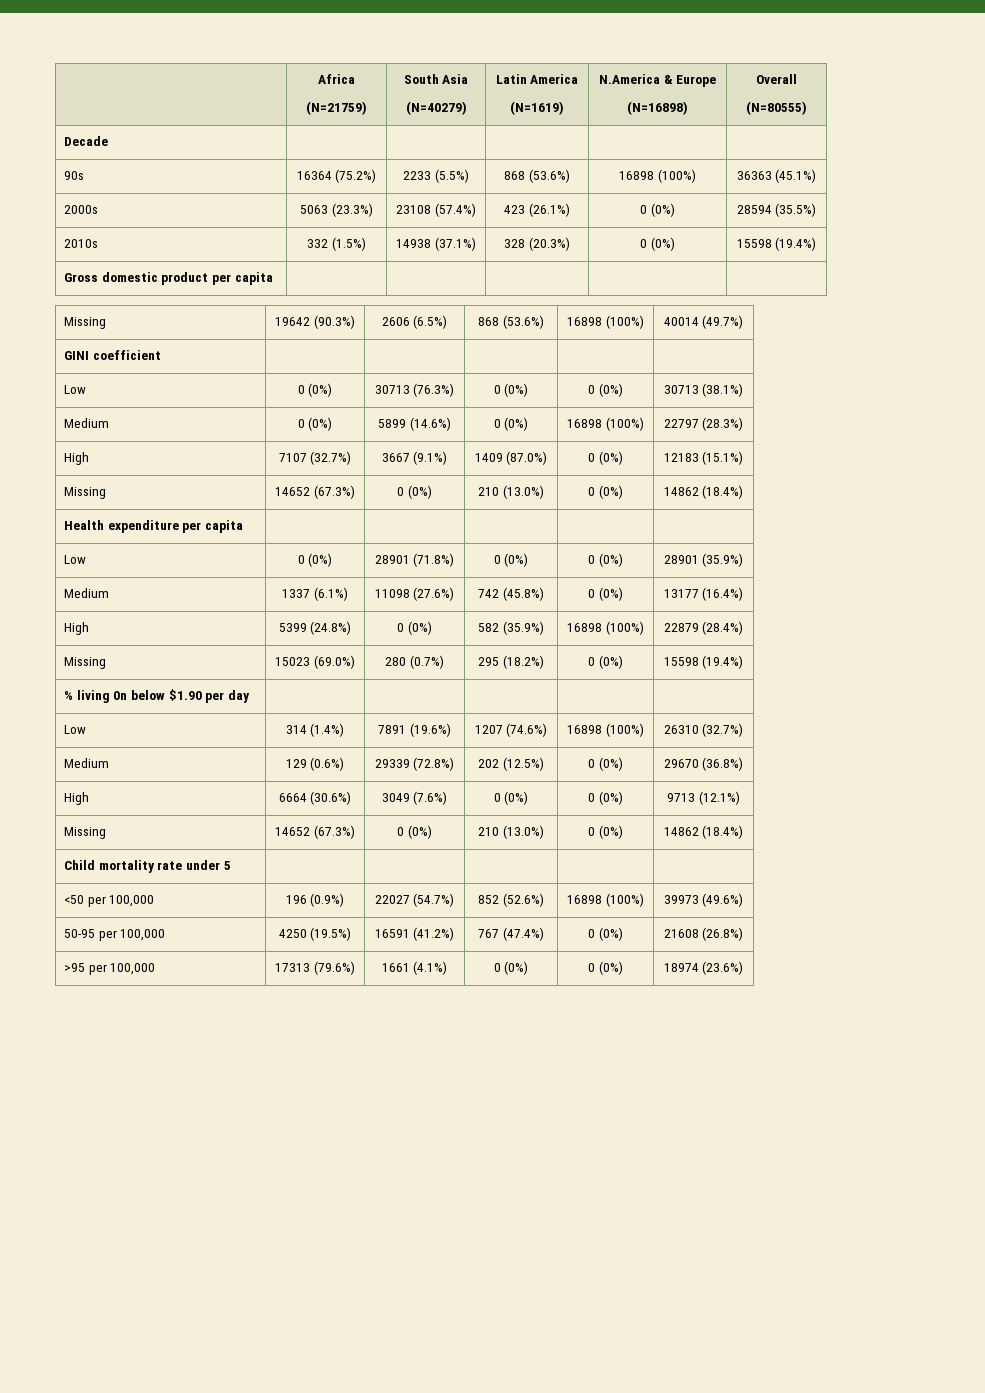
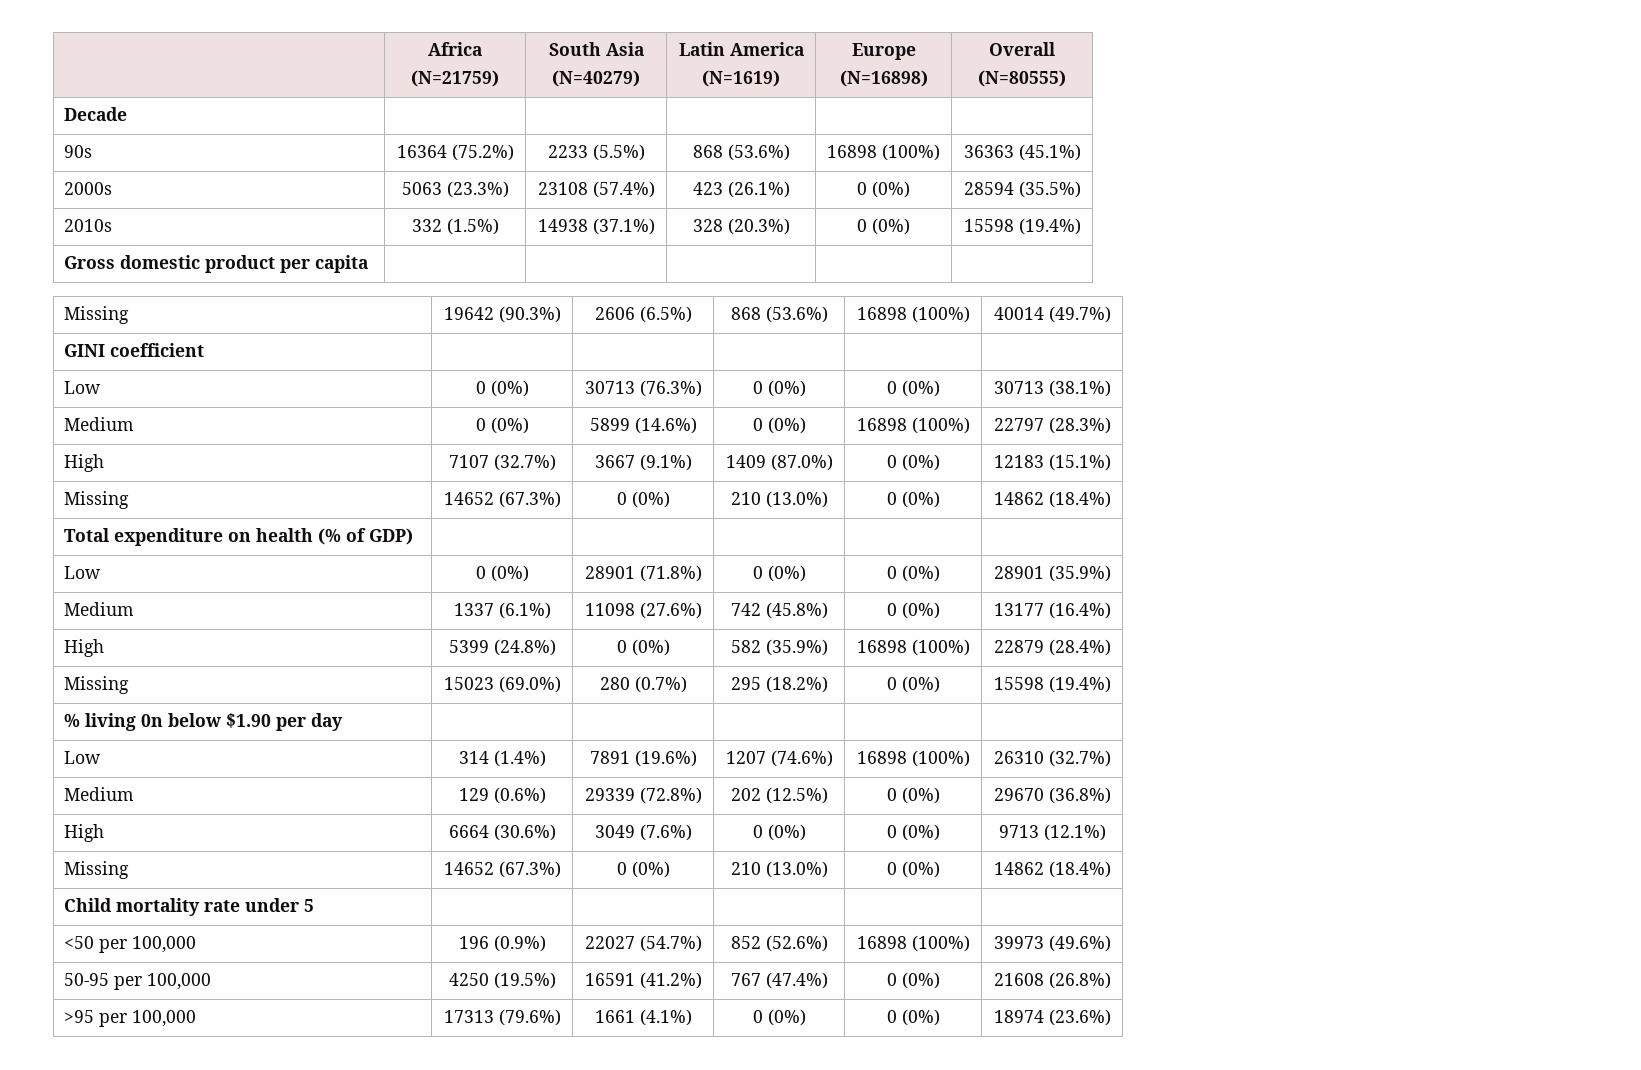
[598,74,673,84] N.America & -> (780, 78) none
[63,520,243,533] Health expenditure per capita -> [63,528,413,546] Total expenditure on health (% of GDP)

